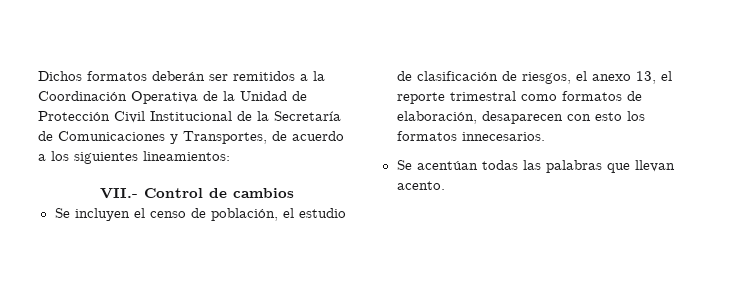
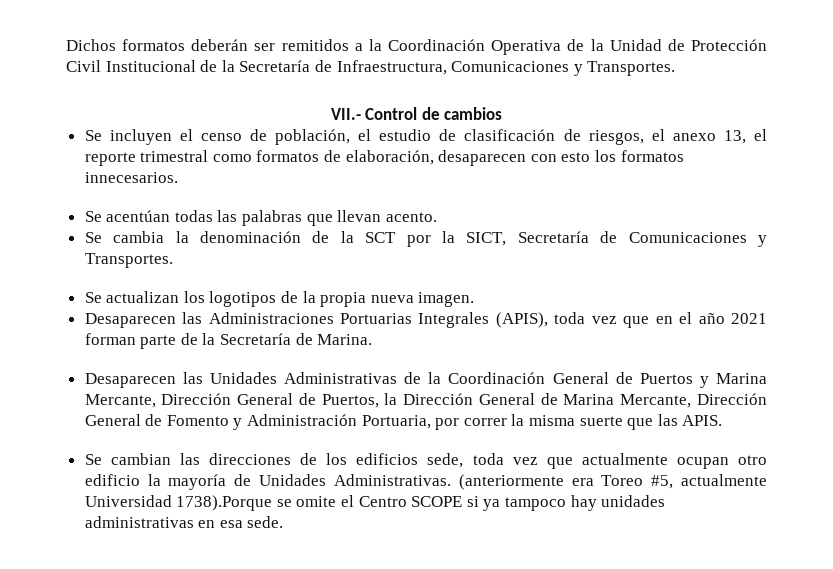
[58,131,344,144] [38,151,230,164] Comunicaciones y Transportes, de acuerdo a los siguientes lineamientos: -> [336,60,676,76] Infraestructura, Comunicaciones y Transportes.
(445, 185) none -> [84,231,767,247] [84,253,173,268] [84,291,475,307] [84,312,767,328] [84,333,373,349] [84,372,767,388] [84,393,767,408] [84,414,723,430] [84,453,767,469] [84,474,768,490] [84,495,666,511] [84,516,284,528] // Se cambia la denominación de la SCT por la SICT, Secretaría de Comunicaciones y Transportes. // Se actualizan los logotipos de la propia nueva imagen. // Desaparecen las Administraciones Portuarias Integrales (APIS), toda vez que en el año 2021 forman parte de la Secretaría de Marina. // Desaparecen las Unidades Administrativas de la Coordinación General de Puertos y Marina Mercante, Dirección General de Puertos, la Dirección General de Marina Mercante, Dirección General de Fomento y Administración Portuaria, por correr la misma suerte que las APIS. // Se cambian las direcciones de los edificios sede, toda vez que actualmente ocupan otro edificio la mayoría de Unidades Administrativas. (anteriormente era Toreo #5, actualmente Universidad 1738).Porque se omite el Centro SCOPE si ya tampoco hay unidades administrativas en esa sede.

